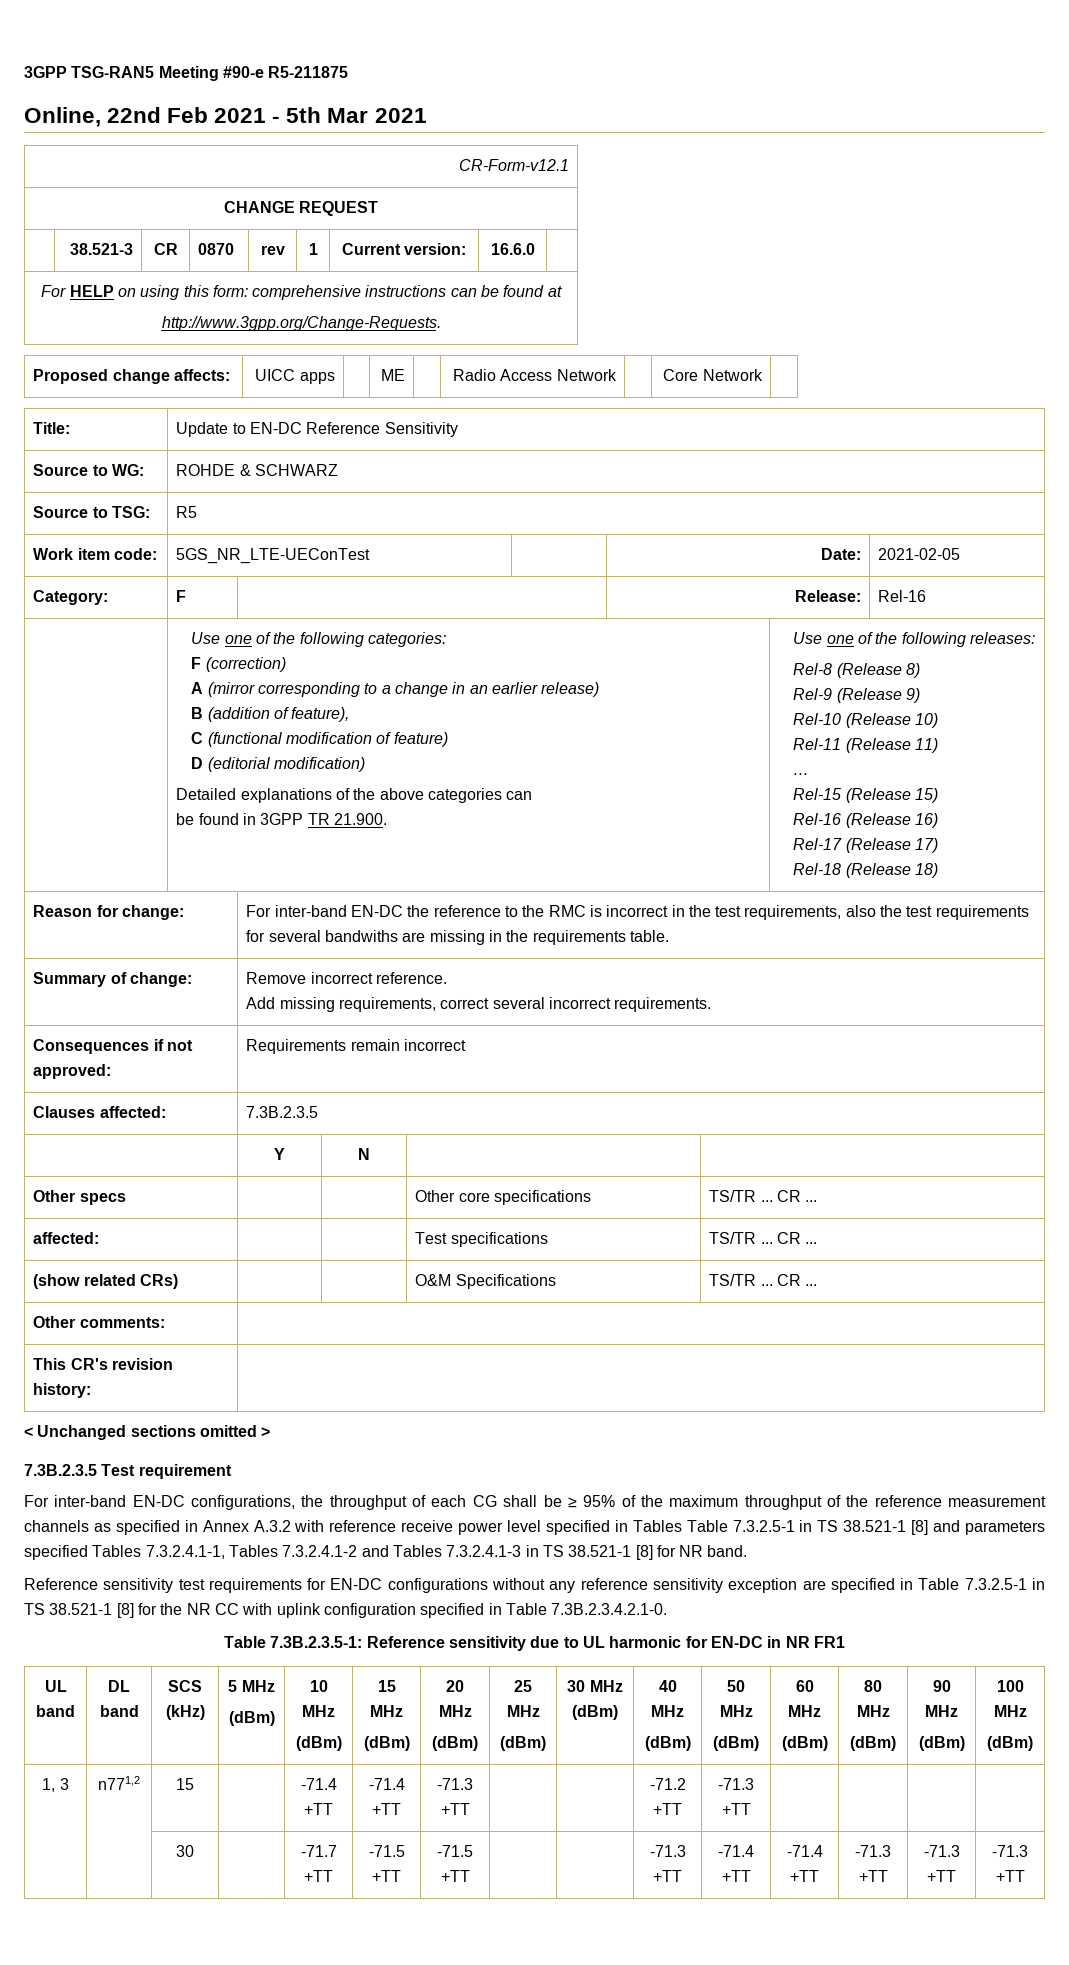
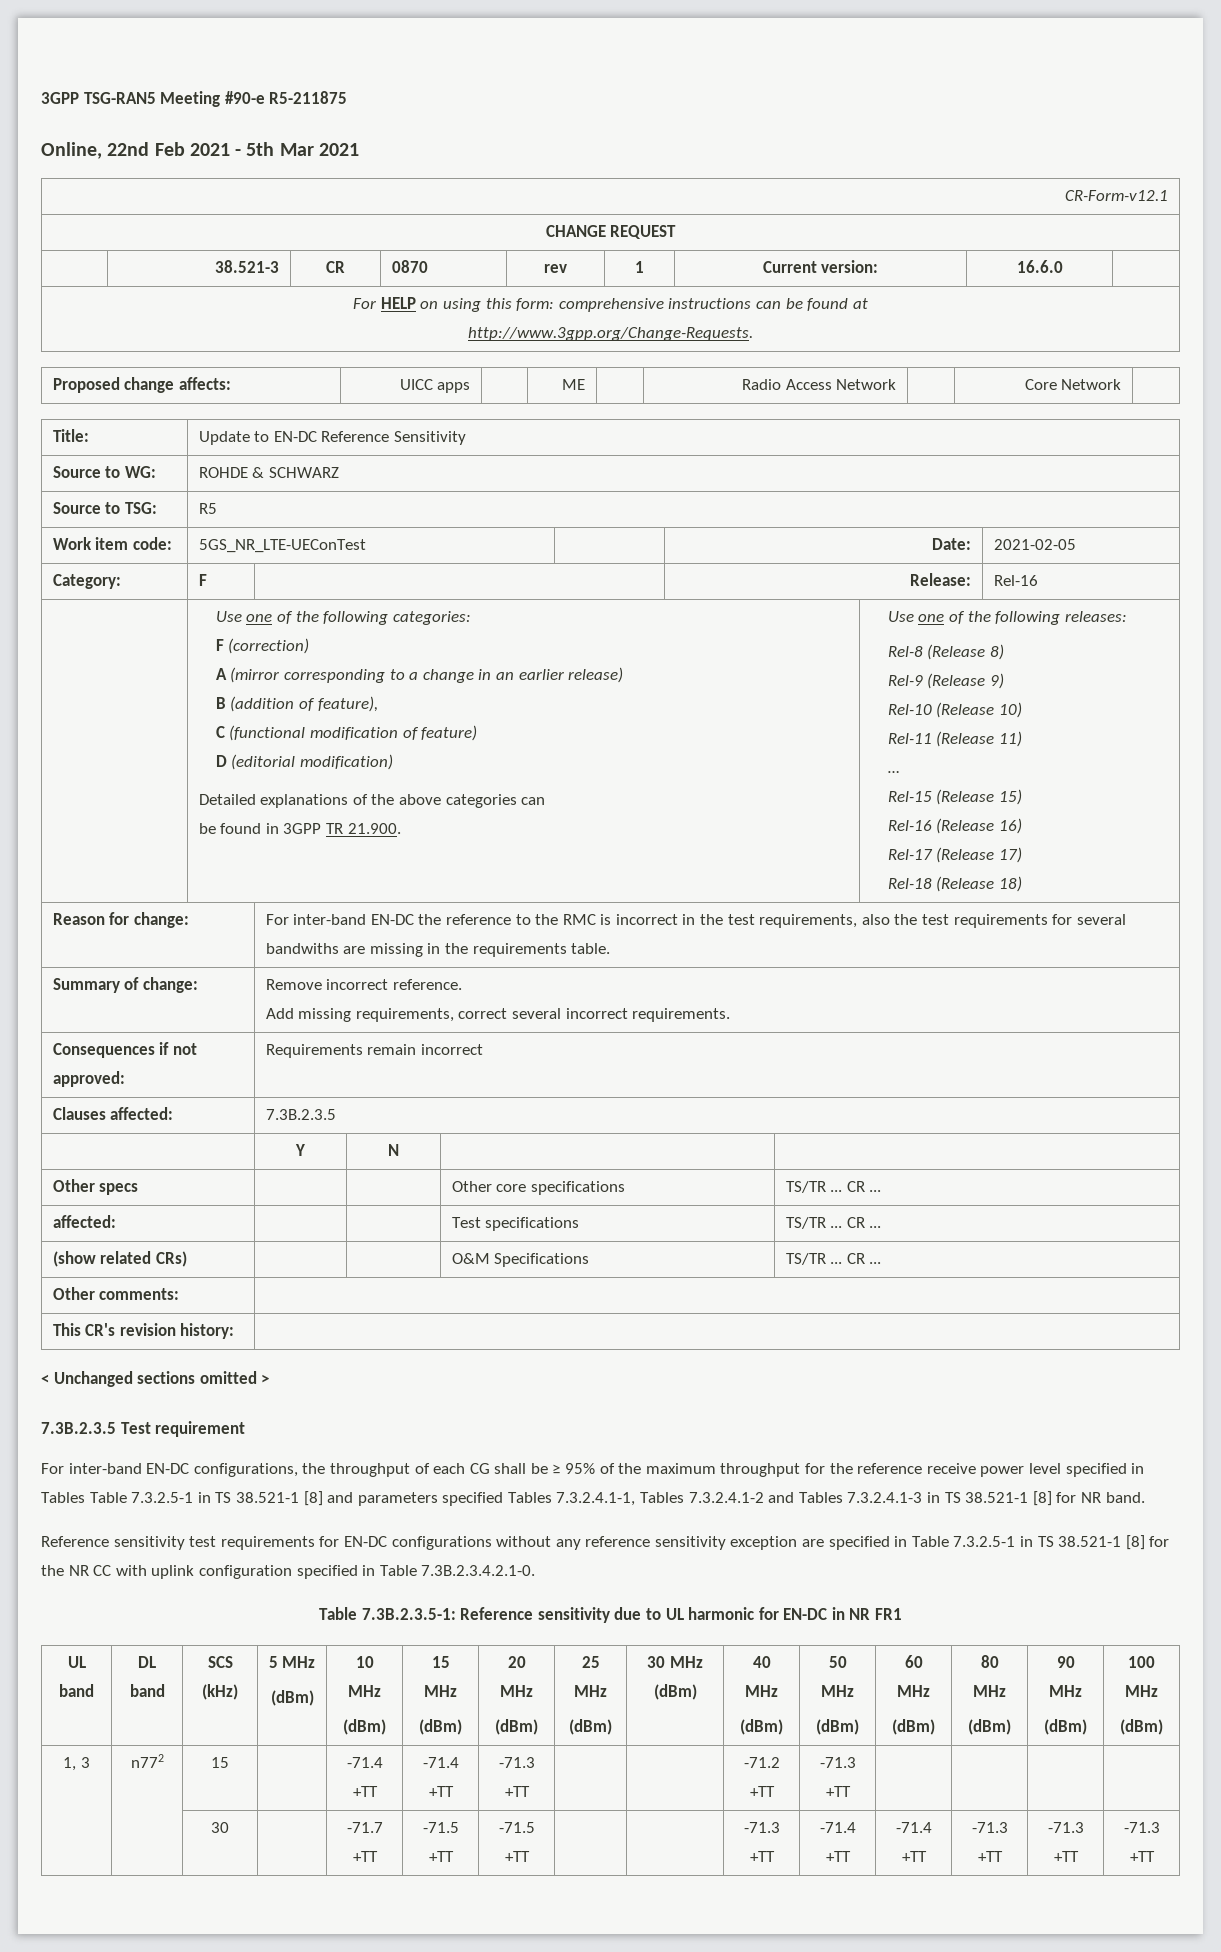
[826,1495,1047,1507] [24,1520,397,1535] of the reference measurement channels as specified in Annex A.3.2 with reference -> [805,1463,923,1474] for the reference
[98,1776,140,1790] n771,2 -> [130,1754,164,1768] n772

